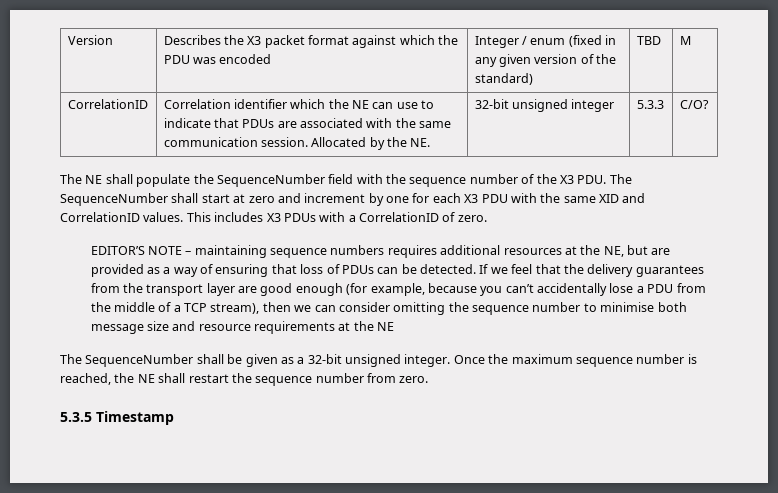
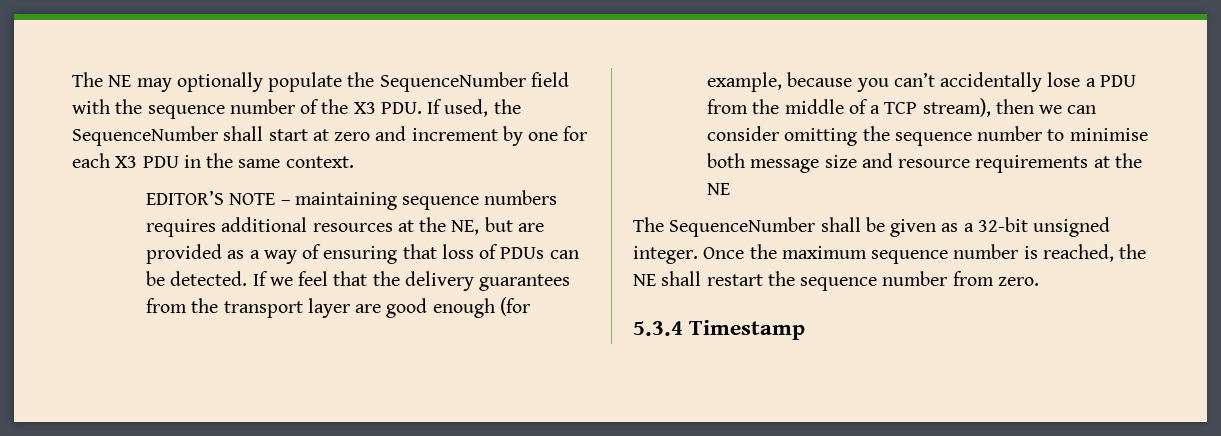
[67,35,113,45] [163,35,459,48] [163,54,272,64] [474,35,617,48] [474,54,617,67] [474,73,533,85] [636,36,661,45] [679,36,691,45] [67,99,148,109] [163,99,435,109] [163,118,452,128] [163,137,431,150] [474,99,615,112] [636,100,664,109] [679,100,709,109] [60,174,133,184] Version | Describes the X3 packet format against which the PDU was encoded | Integer / enum (fixed in any given version of the standard) | TBD | M // CorrelationID | Correlation identifier which the NE can use to indicate that PDUs are associated with the same communication session. Allocated by the NE. | 32-bit unsigned integer | 5.3.3 | C/O? // The NE shall -> [72,72,263,92] The NE may optionally
[609,174,632,184] The -> [427,99,521,117] If used, the
[510,193,646,203] [60,212,487,222] with the same XID and CorrelationID values. This includes X3 PDUs with a CorrelationID of zero. -> [183,153,354,168] in the same context.
[60,412,92,422] 5.3.5 -> [633,321,683,336] 5.3.4

